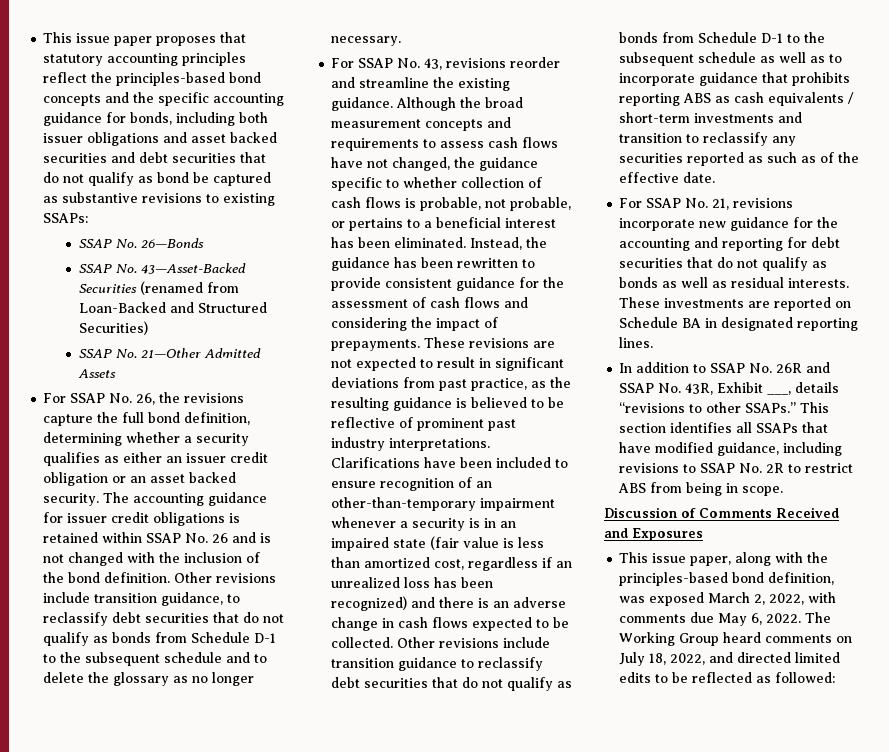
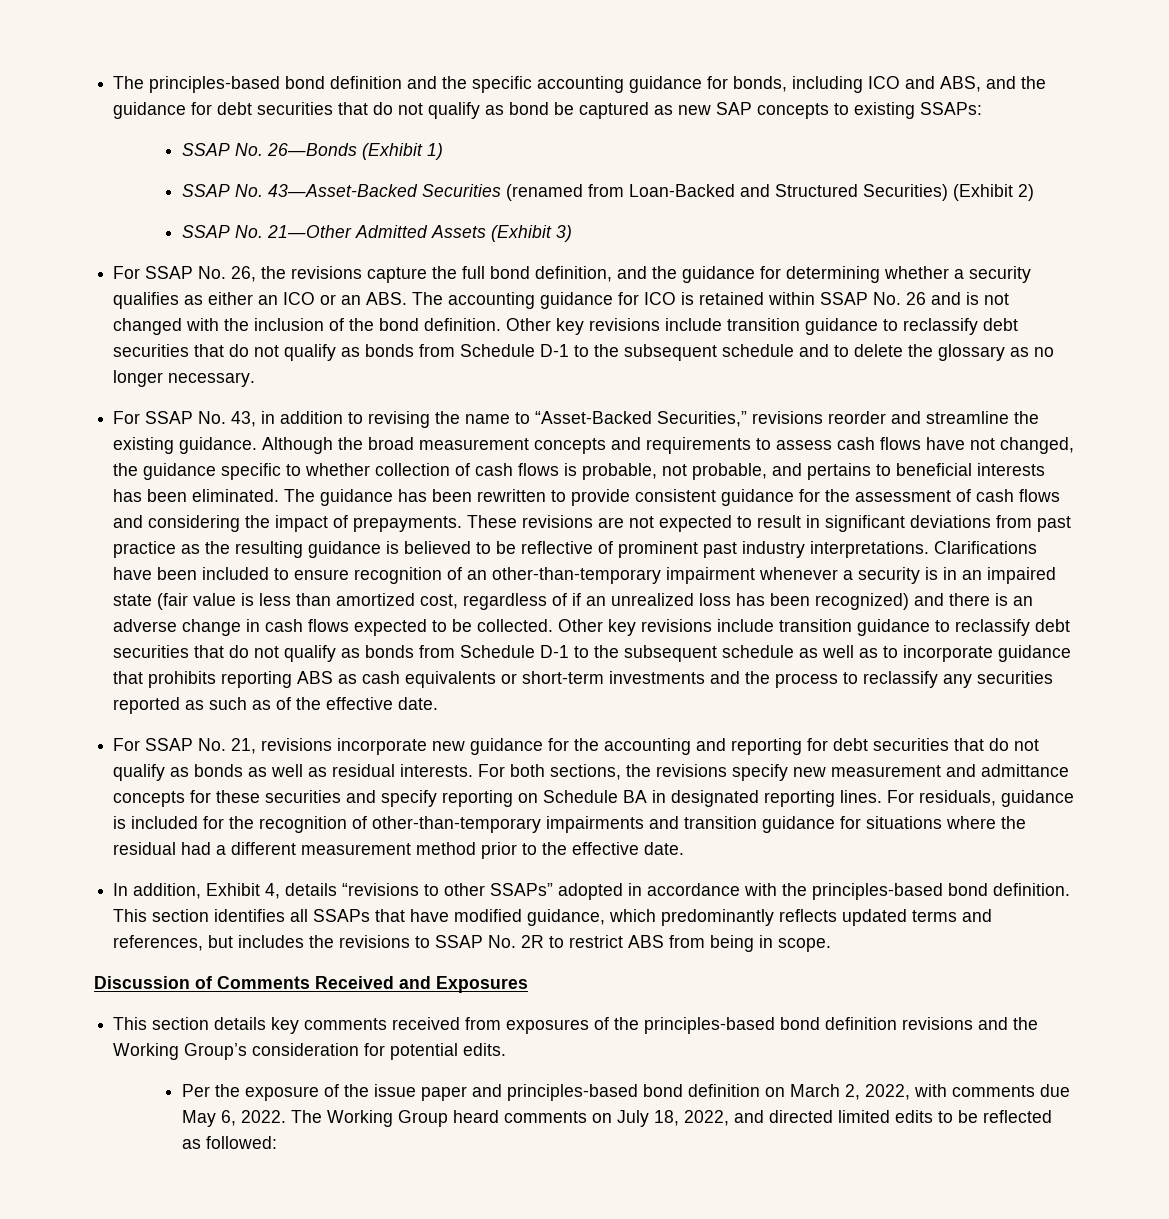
[43,32,247,46] [43,52,247,66] [43,72,262,86] [43,94,102,106] This issue paper proposes that statutory accounting principles reflect the principles-based bond concepts -> [113,76,403,93] The principles-based bond definition
[239,112,269,123] [43,132,278,146] [43,152,136,163] both issuer obligations and asset backed securities and -> [868,76,1047,92] [113,102,213,119] ICO and ABS, and the guidance for
[62,192,203,203] substantive revisions -> [678,102,830,119] new SAP concepts
(204, 243) none -> [362,143,444,160] (Exhibit 1)
(148, 328) none -> [953,184,1035,201] (Exhibit 2)
(116, 373) none -> [491,225,573,242] (Exhibit 3)
(251, 418) none -> [617,266,782,283] and the guidance for
[186,452,269,463] [43,472,237,486] [43,493,100,506] issuer credit obligation or an asset backed security. -> [283,292,408,305] ICO or an ABS.
[67,512,226,526] issuer credit obligations -> [644,292,677,305] ICO
[216,573,277,583] [43,592,224,606] revisions include transition guidance, -> [556,318,879,335] key revisions include transition guidance
(443, 64) none -> [261,411,748,428] in addition to revising the name to “Asset-Backed Securities,”
[331,221,346,228] or -> [772,463,803,476] and
[424,217,557,228] a beneficial interest -> [896,463,1046,476] beneficial interests
[470,237,548,250] Instead, the -> [284,489,316,502] The
[471,378,528,391] practice, -> [113,541,177,558] practice
(539, 564) none -> [552,593,568,606] of
(436, 642) none -> [608,619,637,636] key
[848,92,855,104] / -> [501,673,518,684] or
[619,133,683,143] transition -> [745,671,839,688] the process
[619,297,832,311] These investments are reported -> [478,764,1070,781] [113,790,514,807] For both sections, the revisions specify new measurement and admittance concepts for these securities and specify reporting
[619,362,831,373] [619,382,840,395] [619,402,797,413] // In addition to SSAP No. 26R and SSAP No. 43R, Exhibit ___, details “revisions to other SSAPs.” -> [887,790,1075,807] [113,816,1027,833] [113,842,685,859] [113,883,1071,900] For residuals, guidance is included for the recognition of other-than-temporary impairments and transition guidance for situations where the residual had a different measurement method prior to the effective date. // In addition, Exhibit 4, details “revisions to other SSAPs” adopted in accordance with the principles-based bond definition.
[783,442,843,456] including -> [609,909,993,926] [113,935,335,951] which predominantly reflects updated terms and references, but includes the
[652,552,829,566] [619,572,835,586] [619,592,705,606] issue paper, along with the principles-based bond definition, was exposed -> [152,1017,1039,1034] [113,1043,507,1060] [182,1084,786,1101] section details key comments received from exposures of the principles-based bond definition revisions and the Working Group’s consideration for potential edits. // Per the exposure of the issue paper and principles-based bond definition on

